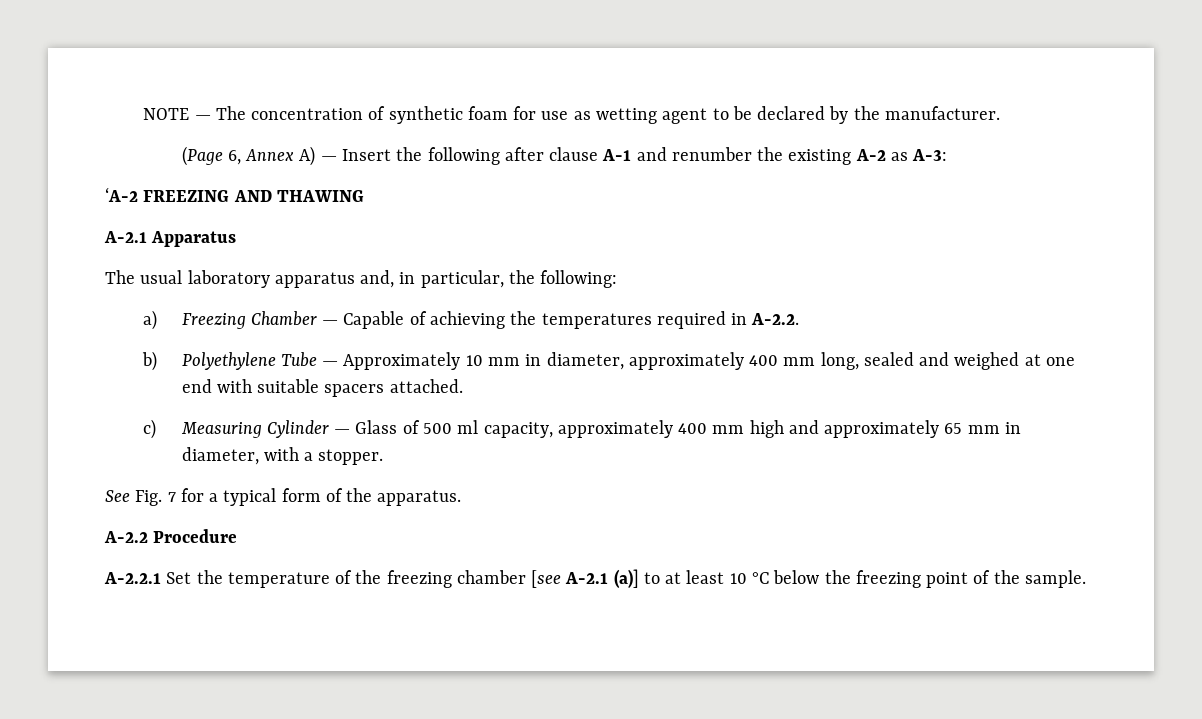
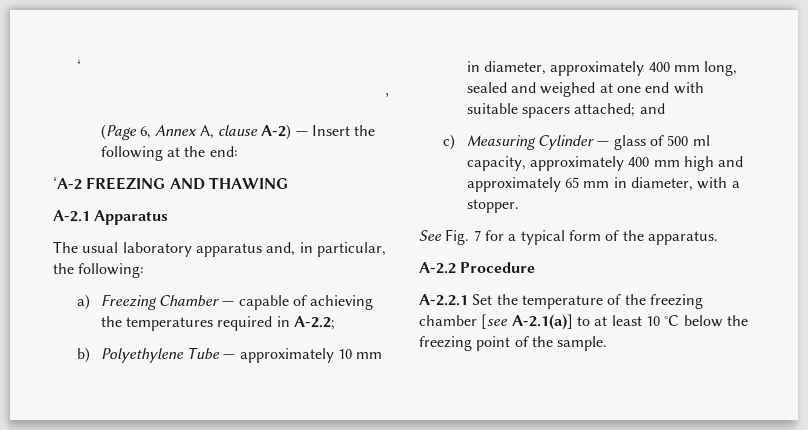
[143,106,1000,124] NOTE — The concentration of synthetic foam for use as wetting agent to be declared by the manufacturer. -> [76,59,81,72] [385,93,389,104] ‘ // ’
[299,146,316,166] A) -> [199,124,292,140] A, clause A-2)
[504,147,948,165] after clause A-1 and renumber the existing A-2 as A-3: -> [166,146,238,157] at the end:
[343,311,405,329] Capable -> [238,295,289,310] capable
[751,313,800,325] A-2.2. -> [293,316,335,330] A-2.2;
[343,352,461,370] Approximately -> [239,348,334,363] approximately
[389,379,463,393] attached. -> [574,103,665,117] attached; and
[355,420,398,434] Glass -> [613,135,646,150] glass
[565,569,639,588] A-2.1 (a)] -> [511,314,573,330] A-2.1(a)]

